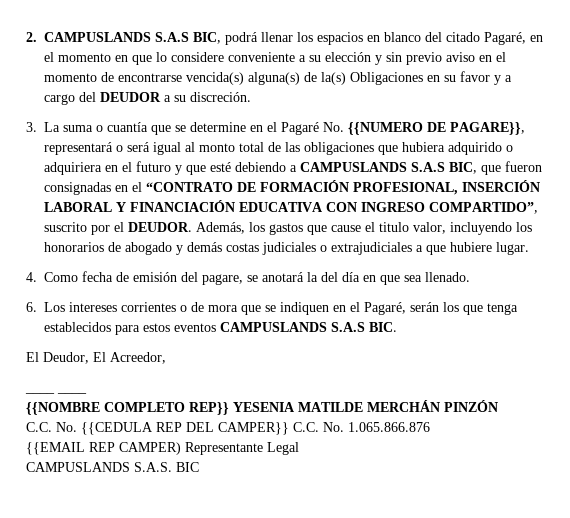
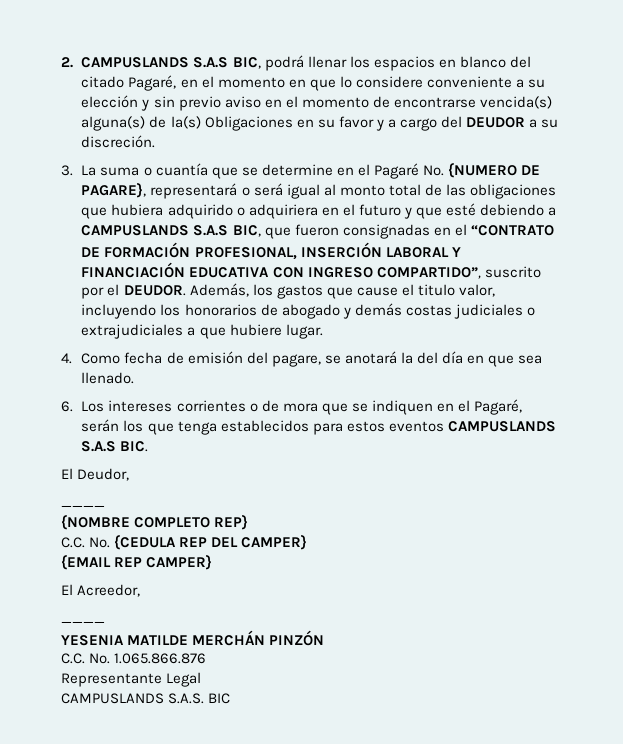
[348,122,525,135] {{NUMERO DE PAGARE}}, -> [447,163,540,178] [81,183,147,198] {NUMERO DE PAGARE},
(89, 358) none -> [61,505,105,507] [61,515,249,530] [61,535,308,550] [61,555,213,570] // ____ // {NOMBRE COMPLETO REP} // C.C. No. {CEDULA REP DEL CAMPER} // {EMAIL REP CAMPER} //
[57,392,87,394] [26,402,229,415] ____ // {{NOMBRE COMPLETO REP}} -> (105, 622) //
[81,422,430,435] [26,442,181,455] {{CEDULA REP DEL CAMPER}} C.C. No. 1.065.866.876 // {{EMAIL REP CAMPER) -> [114,653,207,664] 1.065.866.876 //

